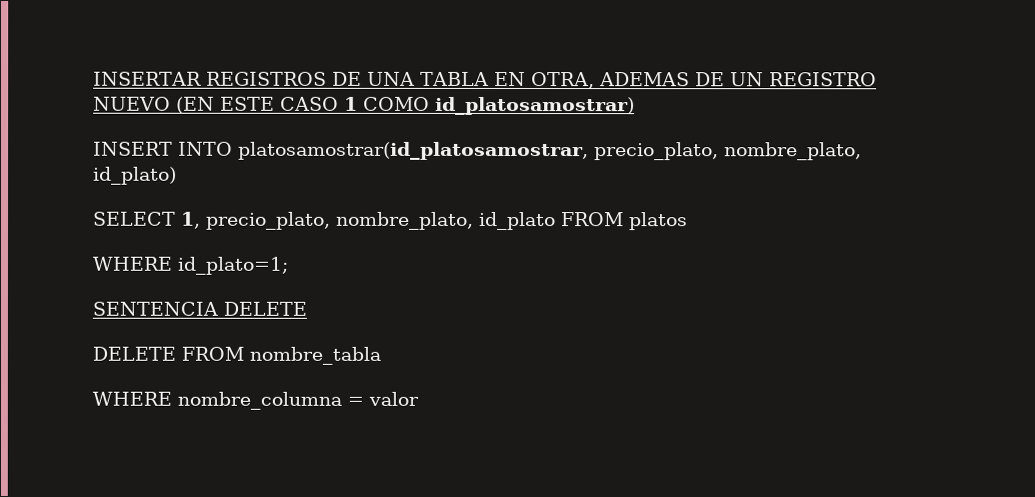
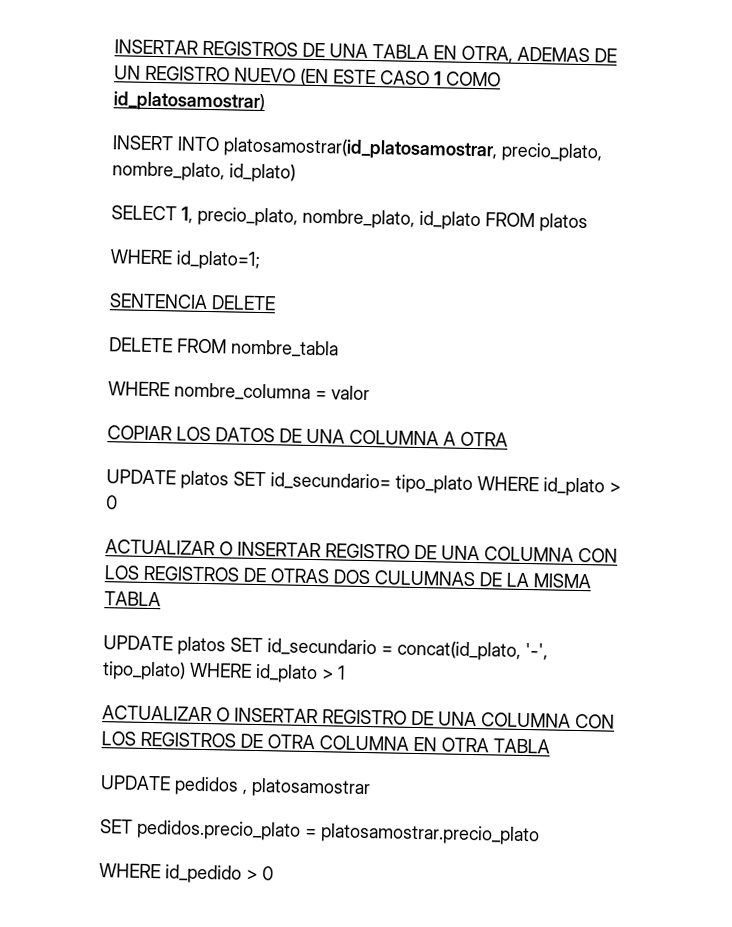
(419, 398) none -> [107,425,508,447] [106,469,621,497] [106,495,118,510] [105,539,618,563] [104,565,591,589] [104,591,161,607] [103,635,548,661] [102,661,346,684] [102,705,615,729] [101,731,550,754] [100,775,371,799] [100,819,540,846] [99,863,274,884] // COPIAR LOS DATOS DE UNA COLUMNA A OTRA // UPDATE platos SET id_secundario= tipo_plato WHERE id_plato > 0 // ACTUALIZAR O INSERTAR REGISTRO DE UNA COLUMNA CON LOS REGISTROS DE OTRAS DOS CULUMNAS DE LA MISMA TABLA // UPDATE platos SET id_secundario = concat(id_plato, '-', tipo_plato) WHERE id_plato > 1 // ACTUALIZAR O INSERTAR REGISTRO DE UNA COLUMNA CON LOS REGISTROS DE OTRA COLUMNA EN OTRA TABLA // UPDATE pedidos , platosamostrar // SET pedidos.precio_plato = platosamostrar.precio_plato // WHERE id_pedido > 0

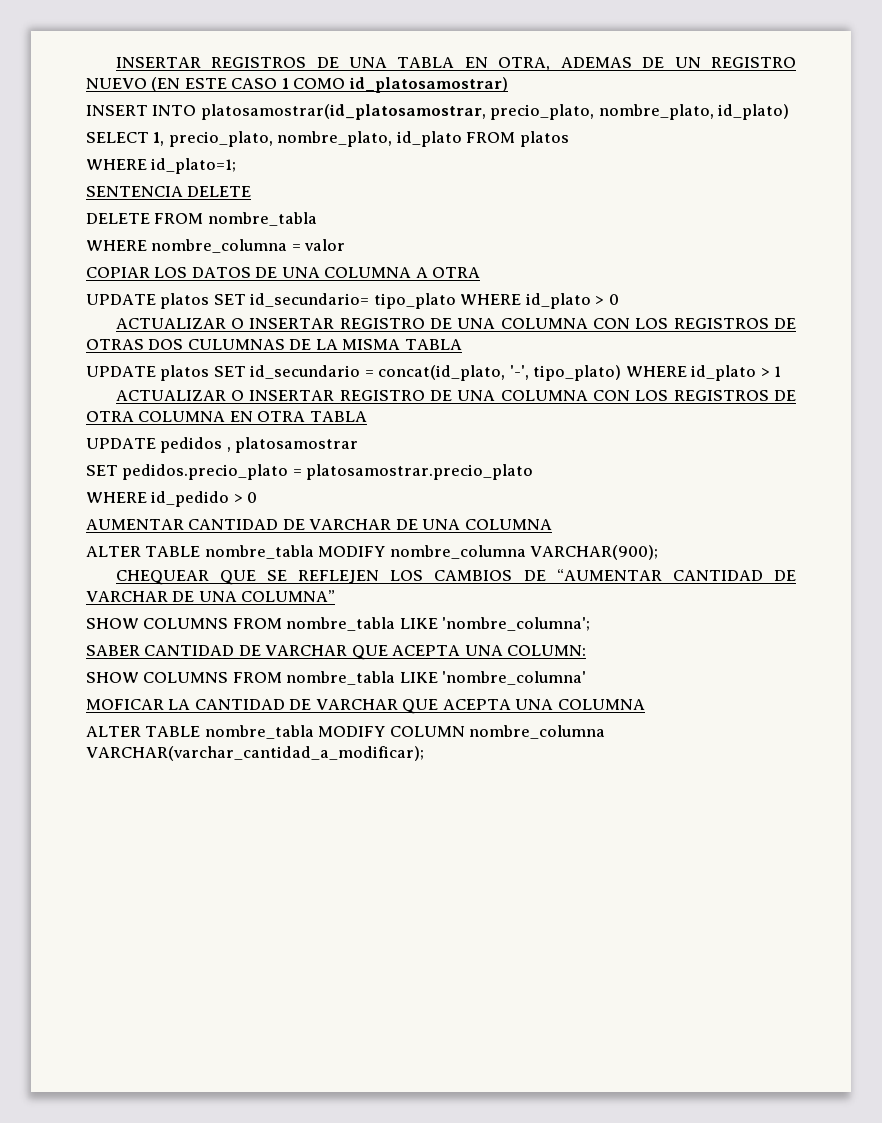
(274, 873) none -> [86,519,552,530] [86,545,659,560] [115,569,796,585] [86,590,336,602] [86,617,591,631] [86,645,587,660] [86,671,587,685] [86,699,645,714] [86,725,606,739] [86,746,424,761] // AUMENTAR CANTIDAD DE VARCHAR DE UNA COLUMNA // ALTER TABLE nombre_tabla MODIFY nombre_columna VARCHAR(900); // CHEQUEAR QUE SE REFLEJEN LOS CAMBIOS DE “AUMENTAR CANTIDAD DE VARCHAR DE UNA COLUMNA” // SHOW COLUMNS FROM nombre_tabla LIKE 'nombre_columna'; // SABER CANTIDAD DE VARCHAR QUE ACEPTA UNA COLUMN: // SHOW COLUMNS FROM nombre_tabla LIKE 'nombre_columna' // MOFICAR LA CANTIDAD DE VARCHAR QUE ACEPTA UNA COLUMNA // ALTER TABLE nombre_tabla MODIFY COLUMN nombre_columna VARCHAR(varchar_cantidad_a_modificar);

